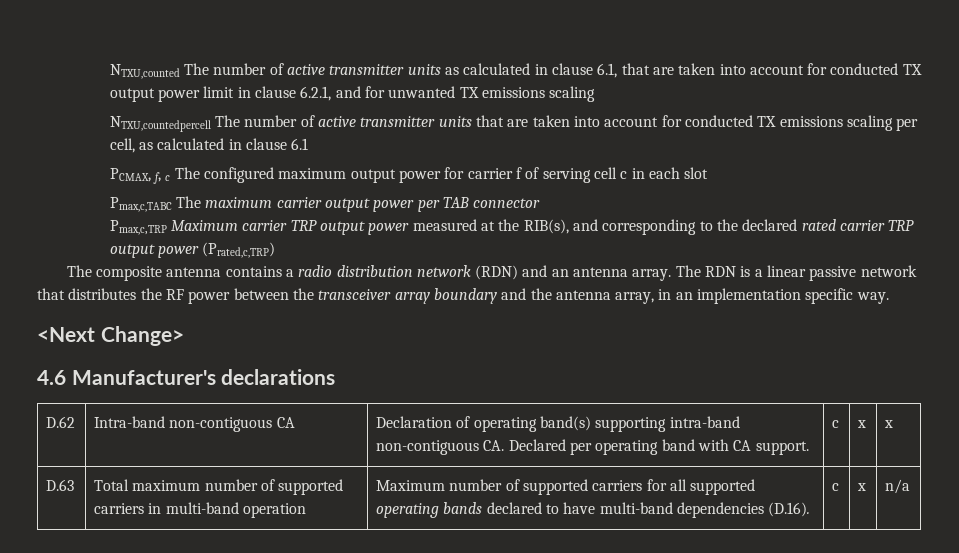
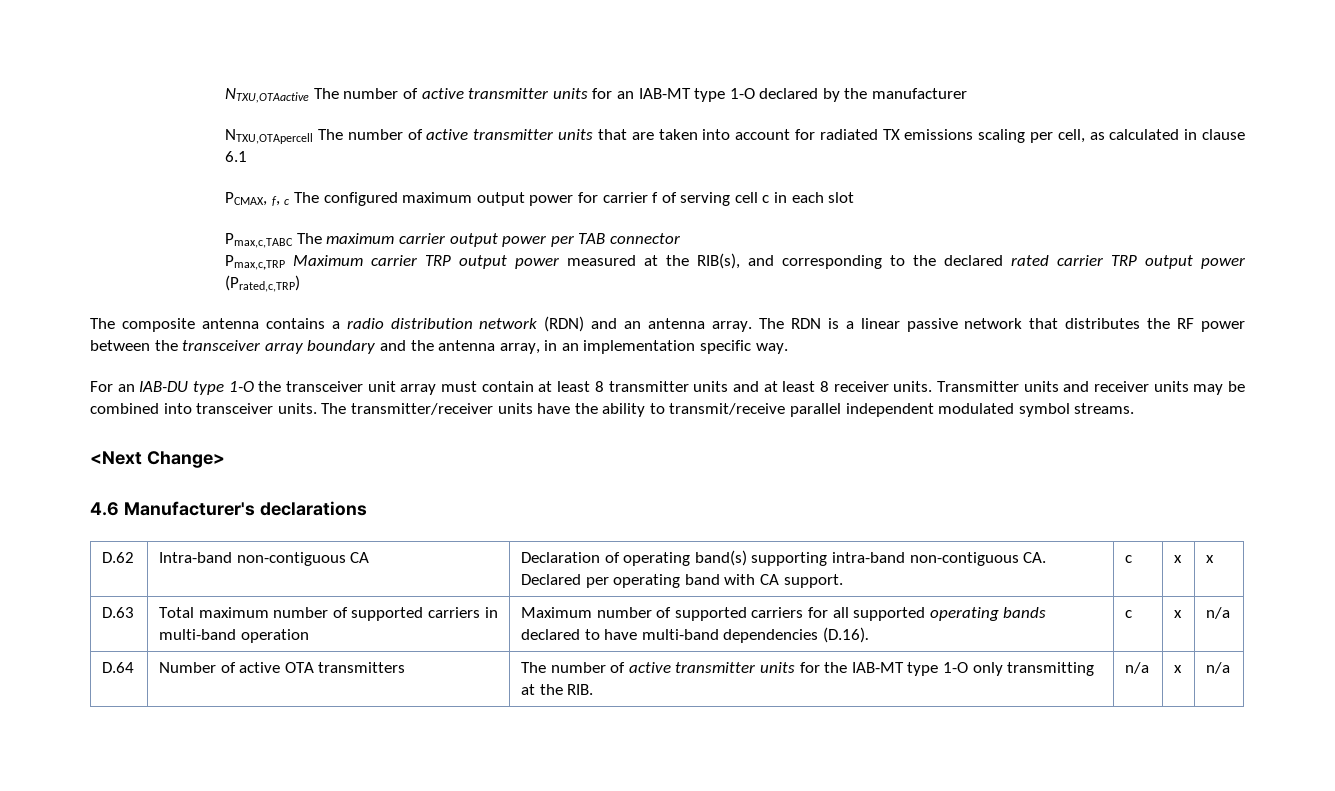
[109,63,922,79] [109,86,596,102] [109,116,211,132] NTXU,counted The number of active transmitter units as calculated in clause 6.1, that are taken into account for conducted TX output power limit in clause 6.2.1, and for unwanted TX emissions scaling // NTXU,countedpercell -> [225,88,968,103] [225,129,314,144] NTXU,OTAactive The number of active transmitter units for an IAB-MT type 1-O declared by the manufacturer // NTXU,OTApercell
[684,115,753,127] conducted -> [819,129,878,140] radiated
(889, 298) none -> [90,381,1245,395] [90,403,1135,417] // For an IAB-DU type 1-O the transceiver unit array must contain at least 8 transmitter units and at least 8 receiver units. Transmitter units and receiver units may be combined into transceiver units. The transmitter/receiver units have the ability to transmit/receive parallel independent modulated symbol streams.
(911, 486) none -> [102,662,135,673] [159,662,406,673] [521,662,1095,676] [521,684,594,695] [1125,662,1150,674] [1174,665,1183,673] [1206,662,1231,674] // D.64 | Number of active OTA transmitters | The number of active transmitter units for the IAB-MT type 1-O only transmitting at the RIB. | n/a | x | n/a

